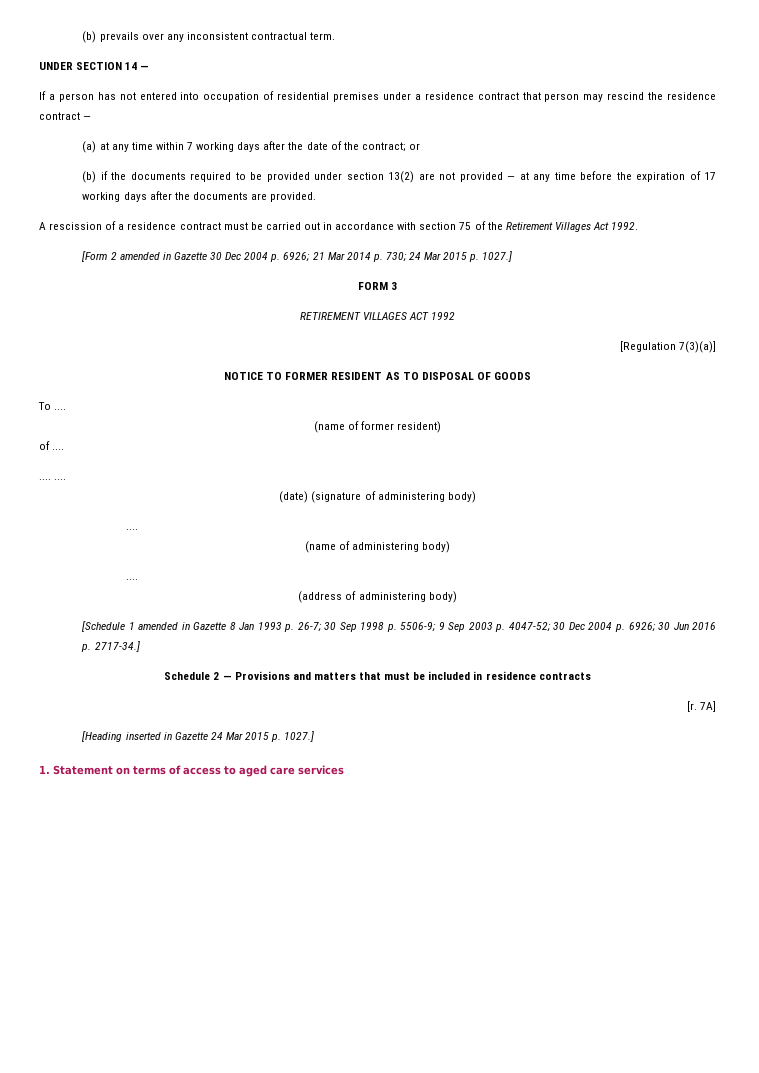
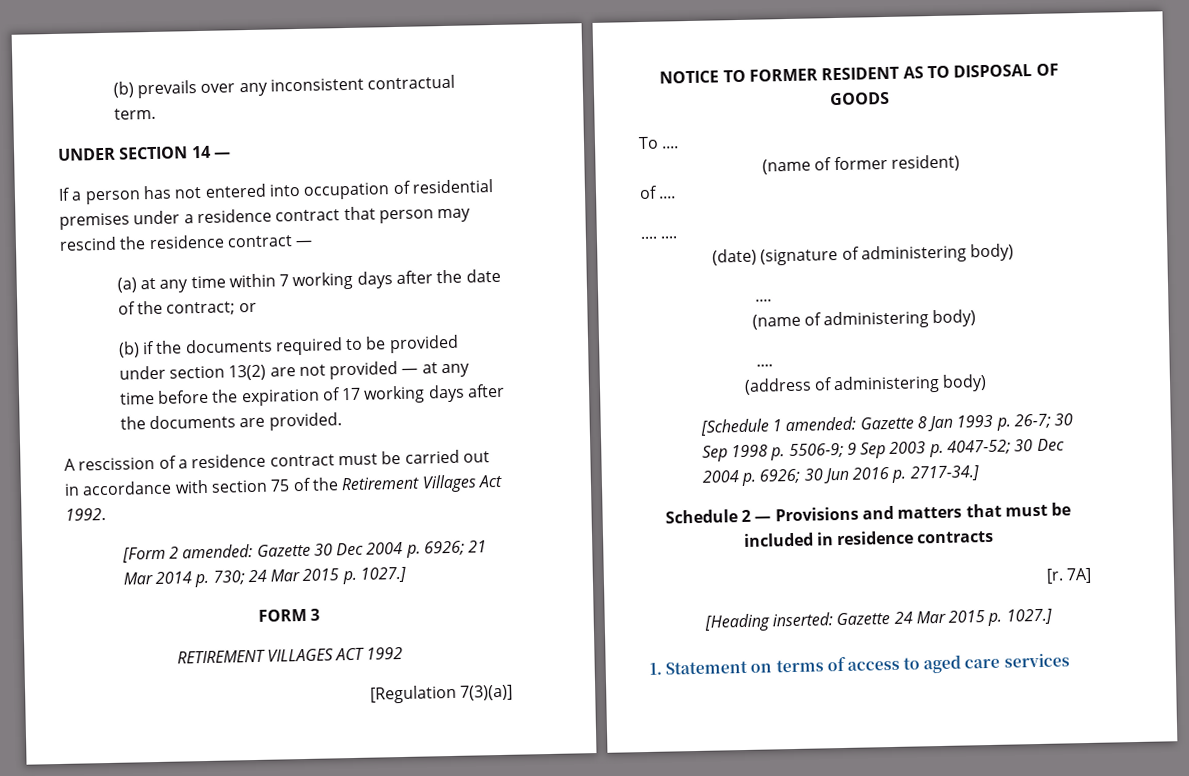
[119,252,171,260] amended in -> [182,544,254,559] amended:
[138,622,190,630] amended in -> [785,416,857,432] amended:
[125,732,172,740] inserted in -> [771,612,833,627] inserted:

